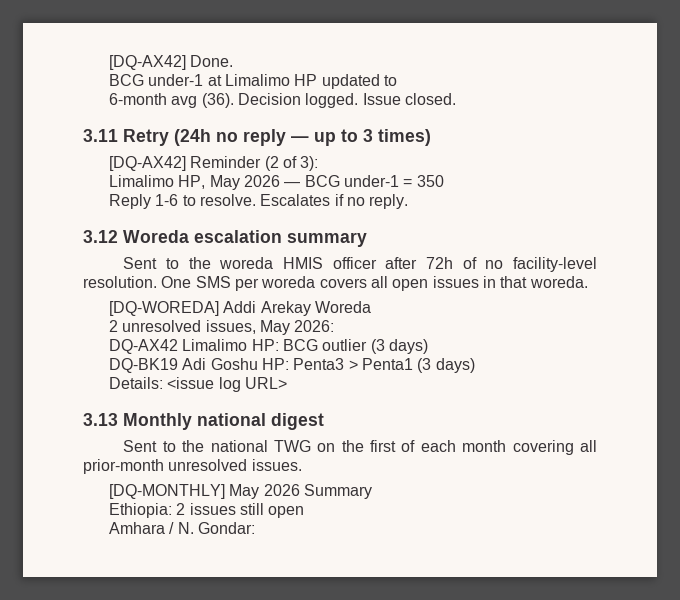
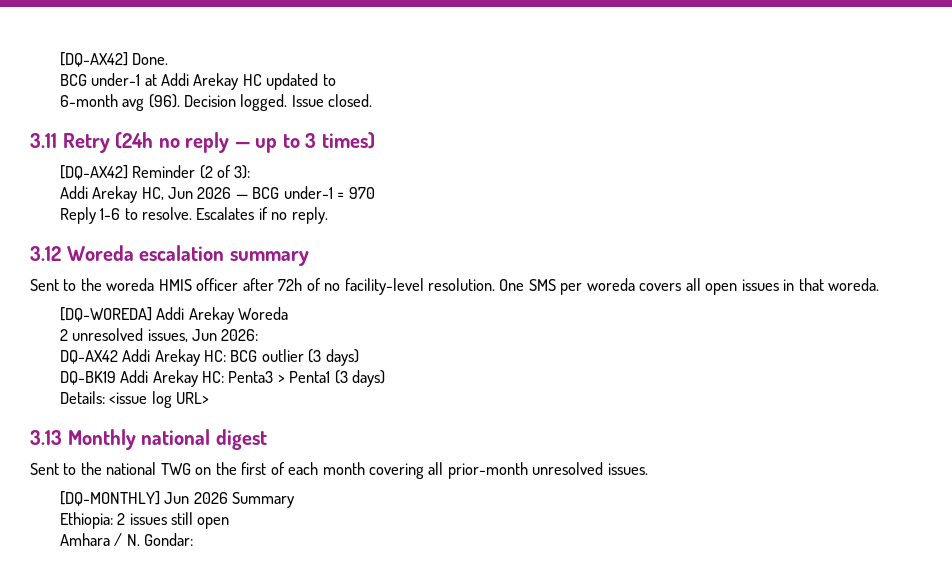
[224,74,318,86] Limalimo HP -> [161,73,262,90] Addi Arekay HC
[201,93,234,108] (36). -> [148,94,180,108] (96).
[109,175,240,190] Limalimo HP, May -> [59,186,194,203] Addi Arekay HC, Jun
[416,175,444,187] 350 -> [348,187,375,199] 970
[259,320,290,335] May -> [192,329,218,341] Jun
[182,339,279,351] Limalimo HP: -> [122,349,227,366] Addi Arekay HC:
[182,358,289,370] Adi Goshu HP: -> [120,370,225,387] Addi Arekay HC:
[229,484,260,499] May -> [164,492,190,504] Jun

